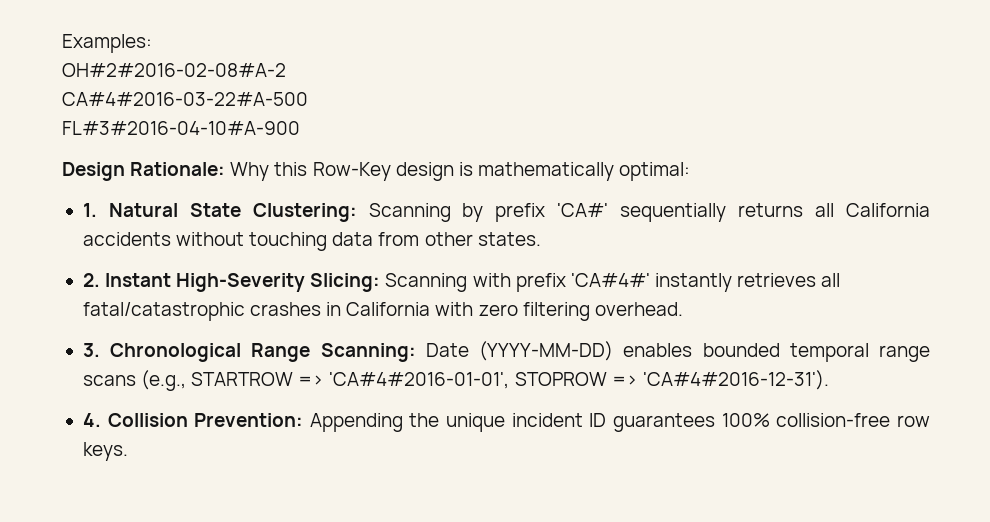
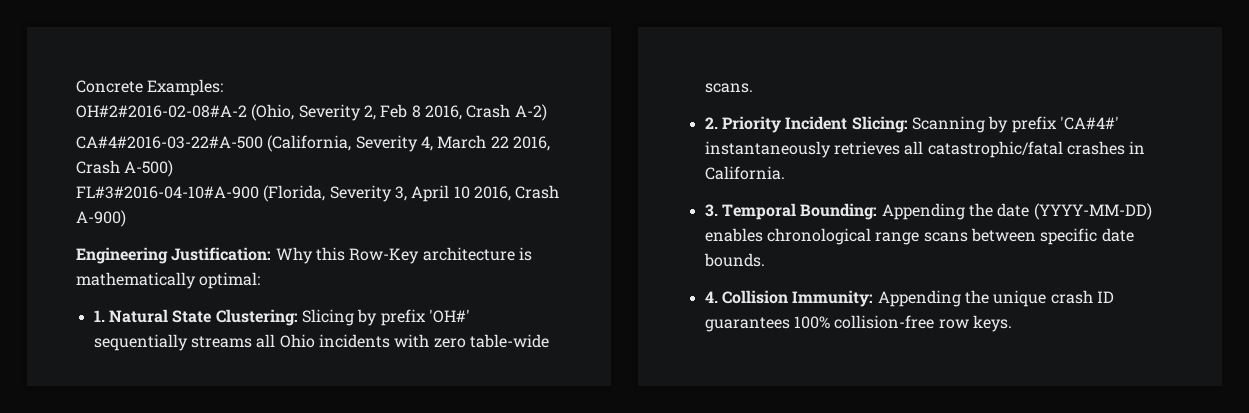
(62, 43) none -> [76,80,143,93] Concrete
[62,92,308,106] [62,121,300,135] [62,162,226,181] // CA#4#2016-03-22#A-500 // FL#3#2016-04-10#A-900 // Design Rationale: -> [251,104,547,121] [76,135,550,152] [76,160,174,177] [76,185,560,202] [76,210,126,227] [76,247,272,264] (Ohio, Severity 2, Feb 8 2016, Crash A-2) // CA#4#2016-03-22#A-500 (California, Severity 4, March 22 2016, Crash A-500) // FL#3#2016-04-10#A-900 (Florida, Severity 3, April 10 2016, Crash A-900) // Engineering Justification:
[395,162,454,181] design -> [422,247,515,261] architecture
[368,203,930,222] [82,232,541,251] [82,273,732,292] Scanning by prefix 'CA#' sequentially returns all California accidents without touching data from other states. // 2. Instant High-Severity Slicing: Scanning with prefix 'CA#4#' instantly -> [301,309,470,326] [93,334,549,351] [704,83,753,93] [704,116,1119,133] [704,141,831,158] Slicing by prefix 'OH#' sequentially streams all Ohio incidents with zero table-wide scans. // 2. Priority Incident Slicing: Scanning by prefix 'CA#4#' instantaneously
[82,302,245,321] fatal/catastrophic -> [927,141,1063,158] catastrophic/fatal
[346,302,683,321] [82,341,931,362] [82,370,829,391] California with zero filtering overhead. // 3. Chronological Range Scanning: Date (YYYY-MM-DD) enables bounded temporal range scans (e.g., STARTROW => 'CA#4#2016-01-01', STOPROW => 'CA#4#2016-12-31'). -> [704,166,785,180] [704,203,1152,220] [704,228,1134,245] [703,253,765,267] California. // 3. Temporal Bounding: Appending the date (YYYY-MM-DD) enables chronological range scans between specific date bounds.
[194,413,304,427] Prevention: -> [792,290,874,307] Immunity:
[511,413,583,427] incident -> [1050,290,1093,304] crash

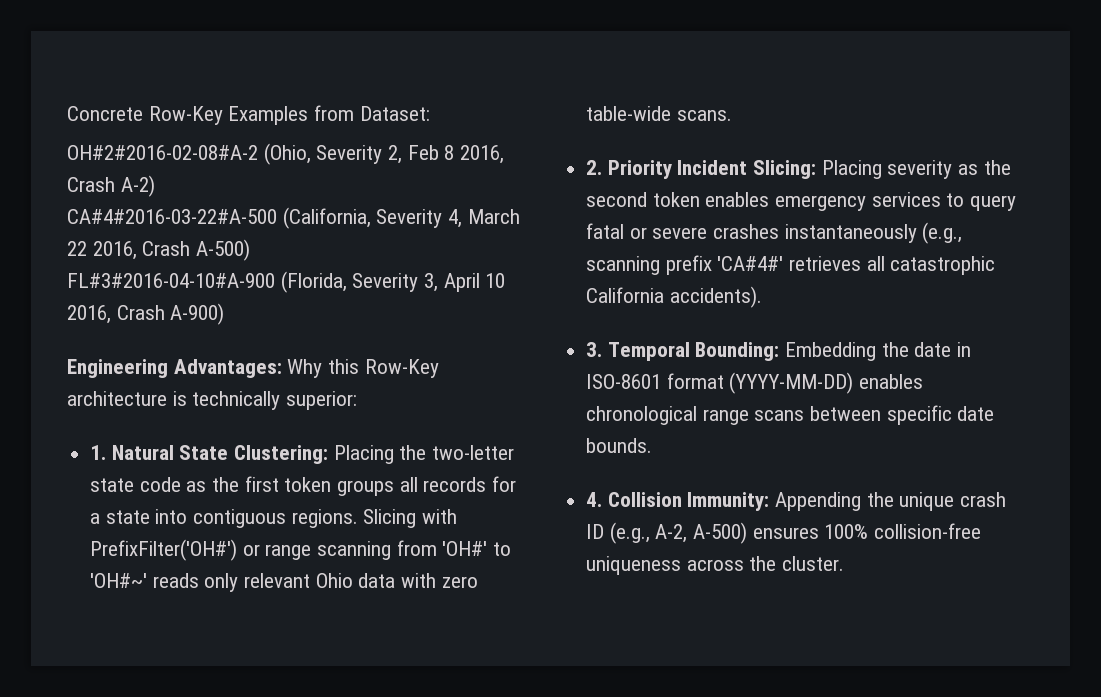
[147,79,224,96] Examples: -> [148,105,430,125] Row-Key Examples from Dataset:
[171,247,272,261] Justification: -> [173,359,282,378] Advantages:
[76,272,261,289] mathematically optimal: -> [192,391,358,410] technically superior:
[301,309,470,326] [93,334,390,351] Slicing by prefix 'OH#' sequentially streams all Ohio incidents -> [333,445,515,464] [90,476,517,496] [90,509,458,528] [90,539,512,561] [90,573,396,592] Placing the two-letter state code as the first token groups all records for a state into contiguous regions. Slicing with PrefixFilter('OH#') or range scanning from 'OH#' to 'OH#~' reads only relevant Ohio data
[911,116,1009,133] Scanning by -> [821,160,1011,179] [586,192,1017,211] [586,222,963,244] [586,256,661,275] Placing severity as the second token enables emergency services to query fatal or severe crashes instantaneously (e.g., scanning
[704,141,831,158] instantaneously -> (784, 263) none
[927,141,1146,158] [704,166,785,180] catastrophic/fatal crashes in California. -> [890,256,996,275] [586,286,762,308] catastrophic California accidents).
[881,203,965,220] Appending -> [785,342,877,361] Embedding
(1030, 210) none -> [957,342,972,357] [586,373,724,389] in ISO-8601 format
[704,315,1012,332] guarantees 100% collision-free row keys. -> [609,522,982,544] [586,556,845,575] (e.g., A-2, A-500) ensures 100% collision-free uniqueness across the cluster.

